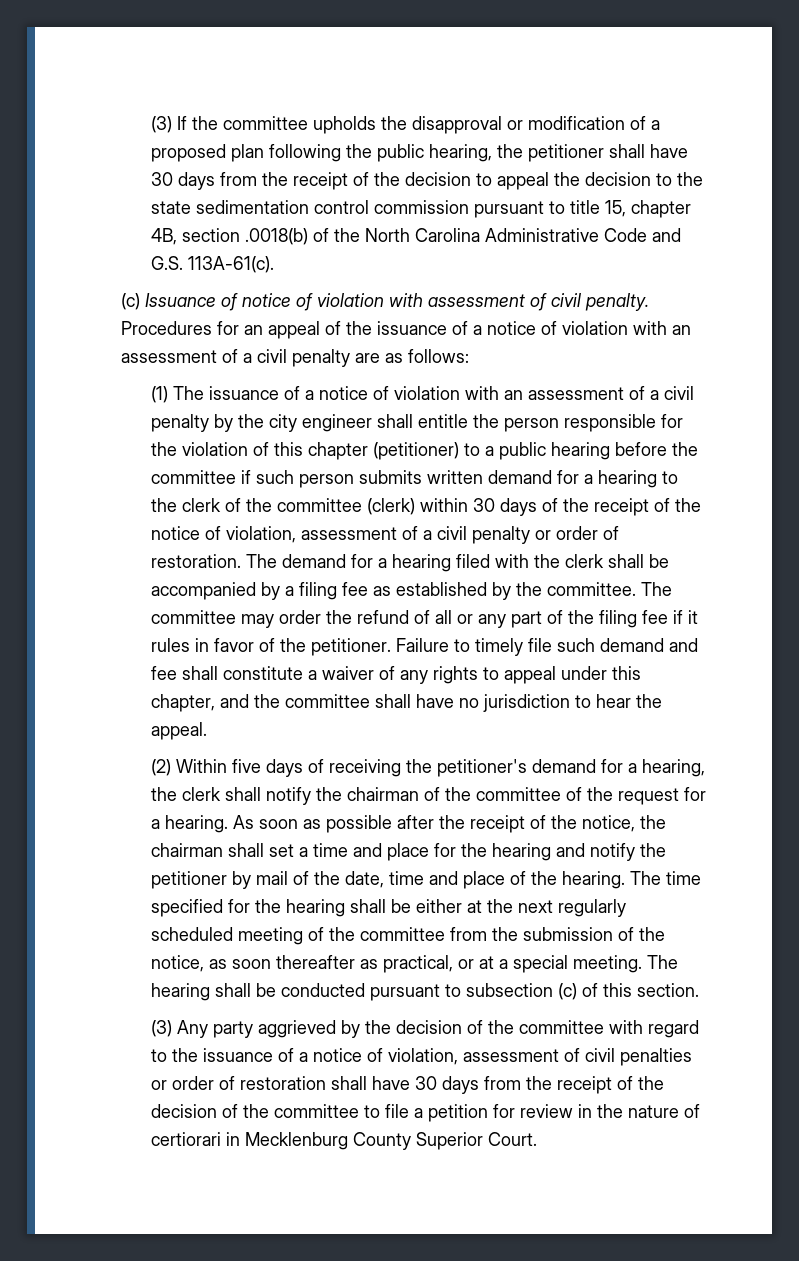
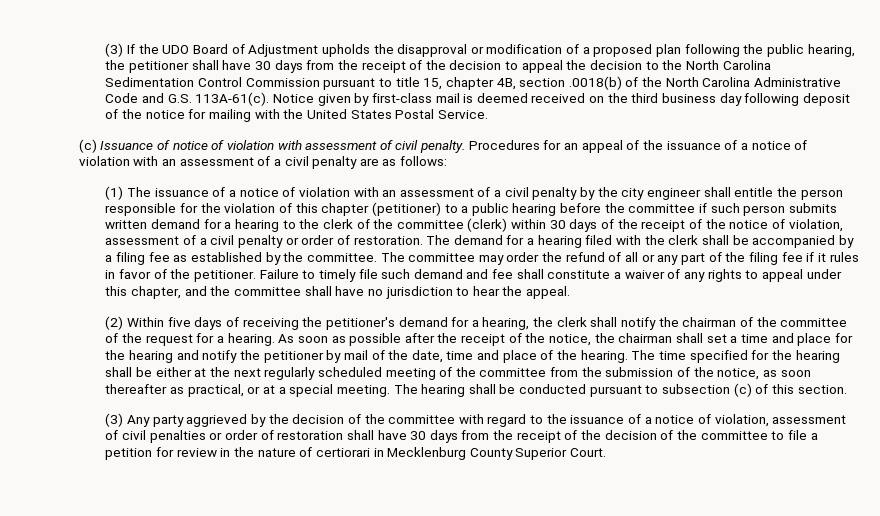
[222,116,308,130] committee -> [162,44,319,57] UDO Board of Adjustment
[150,200,469,214] state sedimentation control commission -> [685,60,771,70] [105,77,320,87] North Carolina Sedimentation Control Commission
(274, 264) none -> [272,93,850,106] [105,109,488,122] Notice given by first-class mail is deemed received on the third business day following deposit of the notice for mailing with the United States Postal Service.

